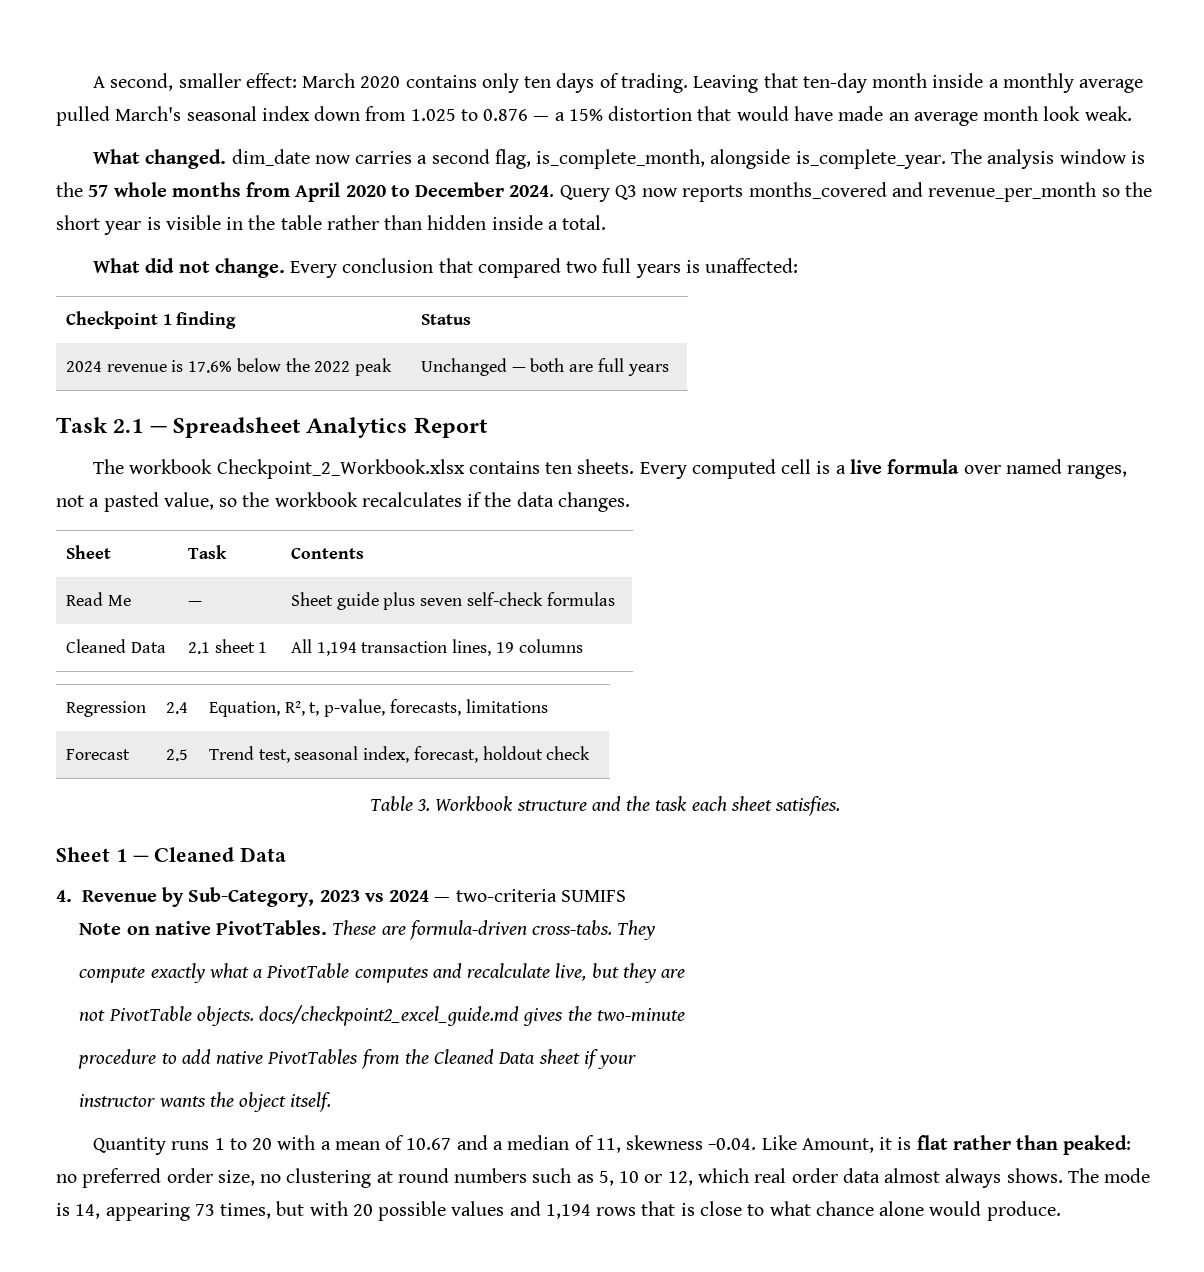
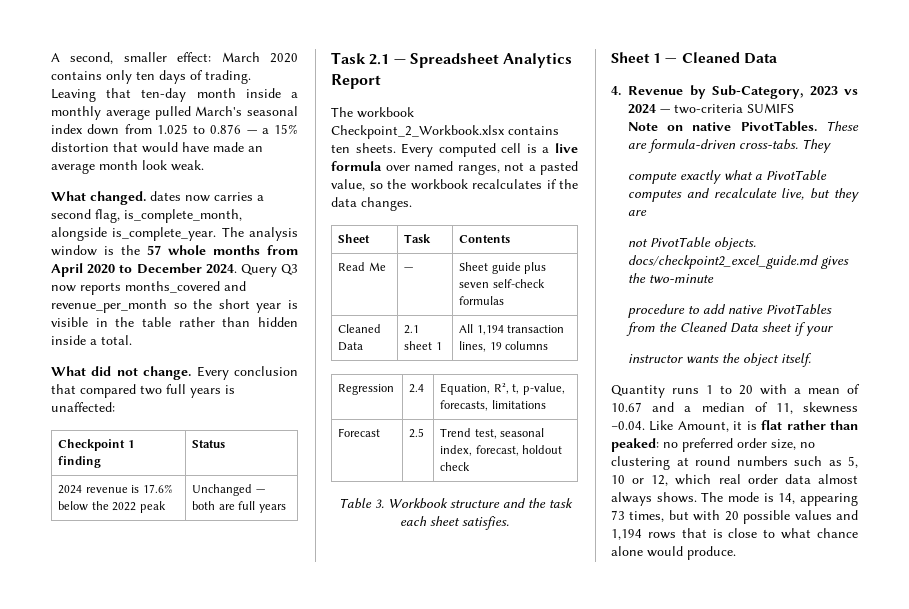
[231,149,310,166] dim_date -> [150,191,181,201] dates

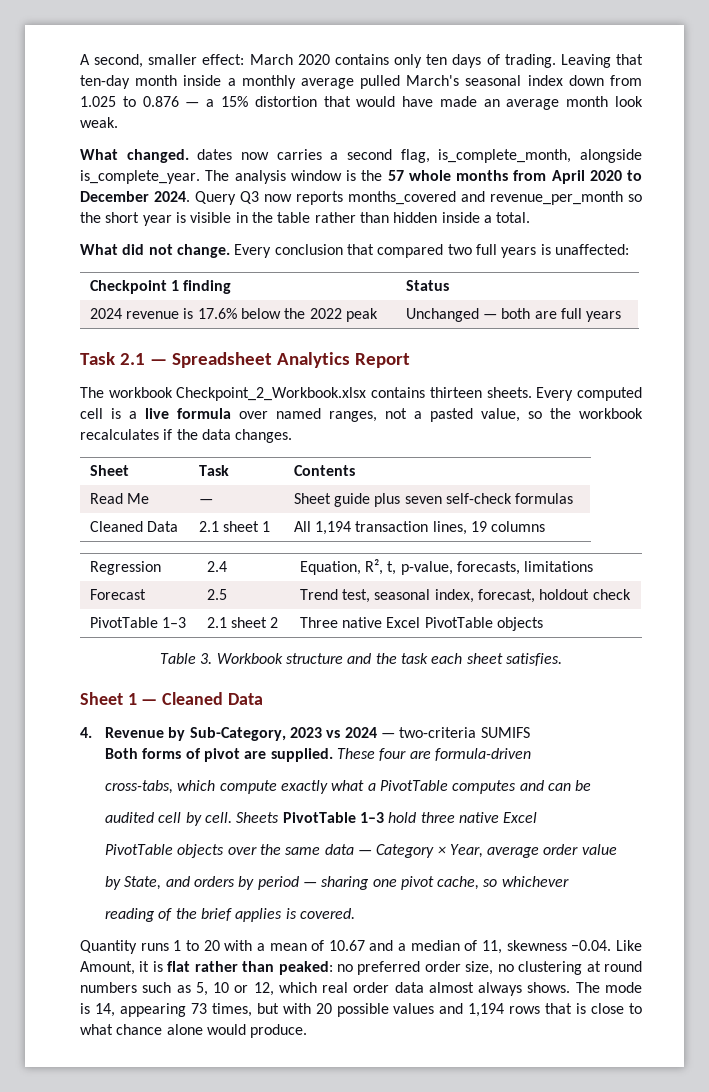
[331,144,350,153] ten -> [429,387,482,398] thirteen
(471, 466) none -> [89,617,187,628] [206,617,279,628] [299,617,543,631] // PivotTable 1–3 | 2.1 sheet 2 | Three native Excel PivotTable objects
[627,121,859,132] Note on native PivotTables. These -> [104,748,407,762] Both forms of pivot are supplied. These four
[738,139,831,153] cross-tabs. They // -> [104,780,216,794] // cross-tabs, which
[713,188,859,202] [627,210,647,216] [627,237,756,250] [627,255,849,269] [627,273,714,283] [627,304,832,318] [625,322,833,336] [627,353,812,367] recalculate live, but they are // not PivotTable objects. docs/checkpoint2_excel_guide.md gives the two-minute // procedure to add native PivotTables from the Cleaned Data sheet if your // instructor wants the object itself. -> [547,780,592,791] [104,812,538,826] [104,844,617,858] [104,876,569,890] [104,908,355,922] can be // audited cell by cell. Sheets PivotTable 1–3 hold three native Excel // PivotTable objects over the same data — Category × Year, average order value // by State, and orders by period — sharing one pivot cache, so whichever // reading of the brief applies is covered.

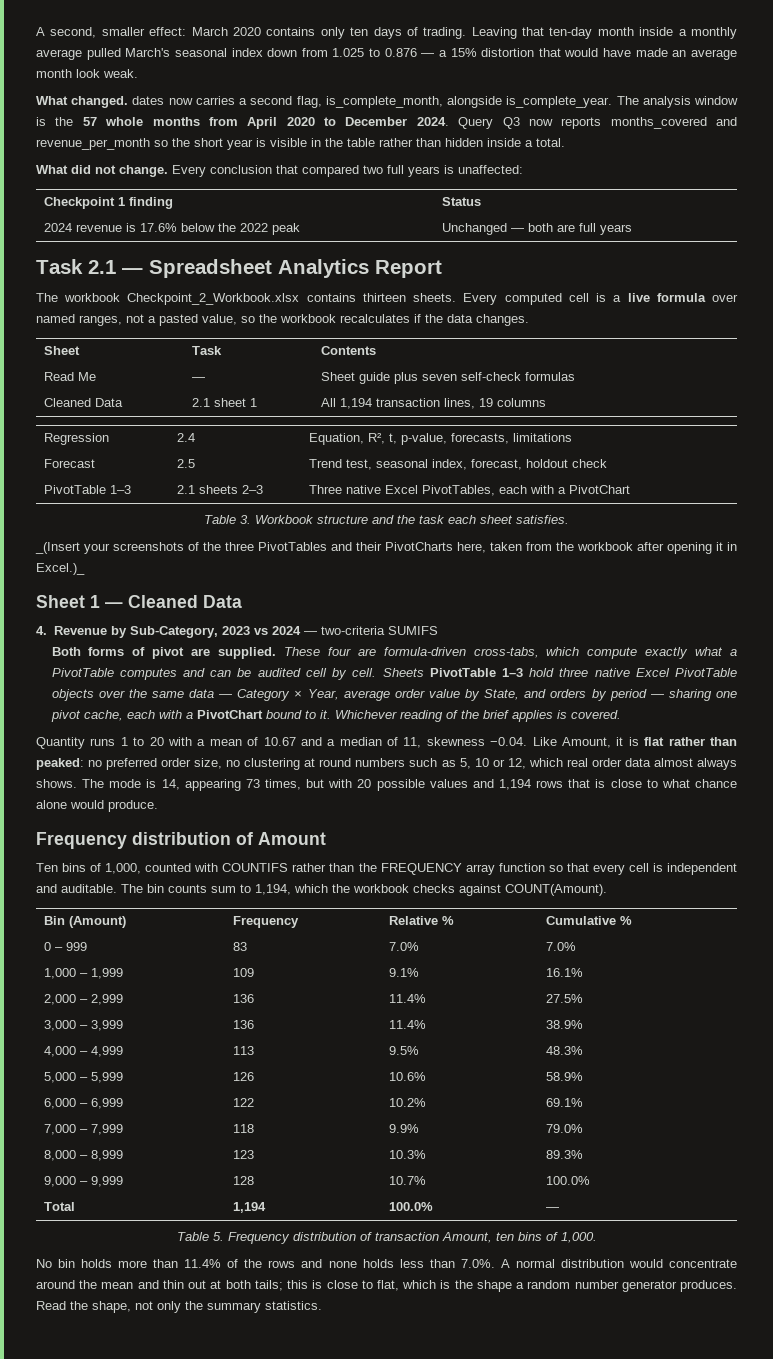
[231,617,279,628] sheet 2 -> [199,485,264,494] sheets 2–3
[424,617,543,631] PivotTable objects -> [422,485,631,496] PivotTables, each with a PivotChart
(562, 659) none -> [35,542,737,554] [36,563,85,575] // _(Insert your screenshots of the three PivotTables and their PivotCharts here, taken from the workbook after opening it in Excel.)_
(531, 754) // -> (466, 651) none
(592, 785) // -> (252, 672) none
(538, 817) // -> (670, 672) none
(617, 849) // -> (460, 693) none
[483,876,569,887] so whichever // -> [126,710,397,719] each with a PivotChart bound to it. Whichever
(308, 1031) none -> [36,832,326,849] [36,863,737,875] [36,884,607,896] [44,916,127,928] [233,916,300,928] [389,916,455,925] [546,916,633,925] [44,942,88,951] [233,942,248,951] [389,942,420,951] [546,942,577,951] [44,968,124,979] [233,968,255,977] [389,968,420,977] [546,968,584,977] [44,994,124,1005] [233,994,255,1003] [389,994,427,1003] [546,994,584,1003] [44,1020,124,1031] [233,1020,255,1029] [389,1020,427,1029] [546,1020,584,1029] [44,1046,124,1057] [233,1046,255,1055] [389,1046,420,1055] [546,1046,584,1055] [44,1072,124,1083] [233,1072,255,1081] [389,1072,427,1081] [546,1072,584,1081] [44,1098,124,1109] [233,1098,255,1107] [389,1098,427,1107] [546,1098,584,1107] [44,1124,124,1135] [233,1124,255,1133] [389,1124,420,1133] [546,1124,584,1133] [44,1150,124,1161] [233,1150,255,1159] [389,1150,427,1159] [546,1150,584,1159] [44,1176,124,1187] [233,1176,255,1185] [389,1176,427,1185] [546,1176,591,1185] [44,1202,76,1211] [233,1202,267,1213] [389,1202,434,1211] [546,1207,560,1211] [176,1232,597,1244] [36,1259,737,1268] [36,1280,738,1292] [36,1301,322,1313] // Frequency distribution of Amount // Ten bins of 1,000, counted with COUNTIFS rather than the FREQUENCY array function so that every cell is independent and auditable. The bin counts sum to 1,194, which the workbook checks against COUNT(Amount). // Bin (Amount) | Frequency | Relative % | Cumulative % // 0 – 999 | 83 | 7.0% | 7.0% // 1,000 – 1,999 | 109 | 9.1% | 16.1% // 2,000 – 2,999 | 136 | 11.4% | 27.5% // 3,000 – 3,999 | 136 | 11.4% | 38.9% // 4,000 – 4,999 | 113 | 9.5% | 48.3% // 5,000 – 5,999 | 126 | 10.6% | 58.9% // 6,000 – 6,999 | 122 | 10.2% | 69.1% // 7,000 – 7,999 | 118 | 9.9% | 79.0% // 8,000 – 8,999 | 123 | 10.3% | 89.3% // 9,000 – 9,999 | 128 | 10.7% | 100.0% // Total | 1,194 | 100.0% | — // Table 5. Frequency distribution of transaction Amount, ten bins of 1,000. // No bin holds more than 11.4% of the rows and none holds less than 7.0%. A normal distribution would concentrate around the mean and thin out at both tails; this is close to flat, which is the shape a random number generator produces. Read the shape, not only the summary statistics.

